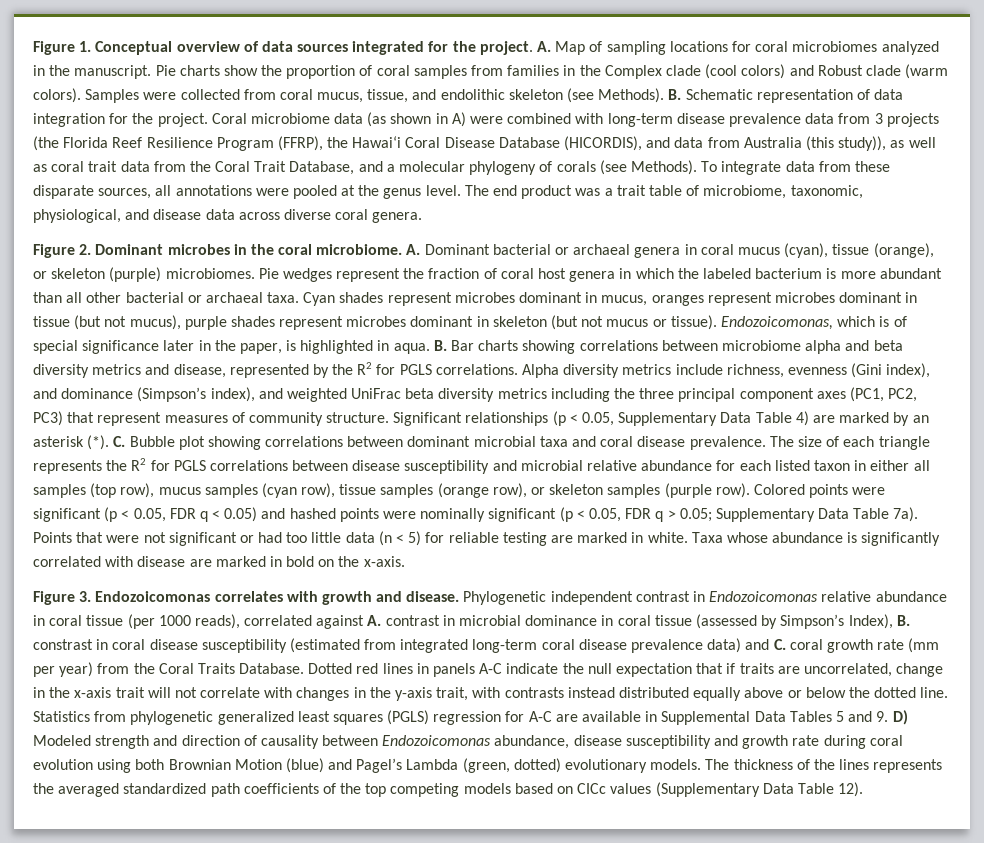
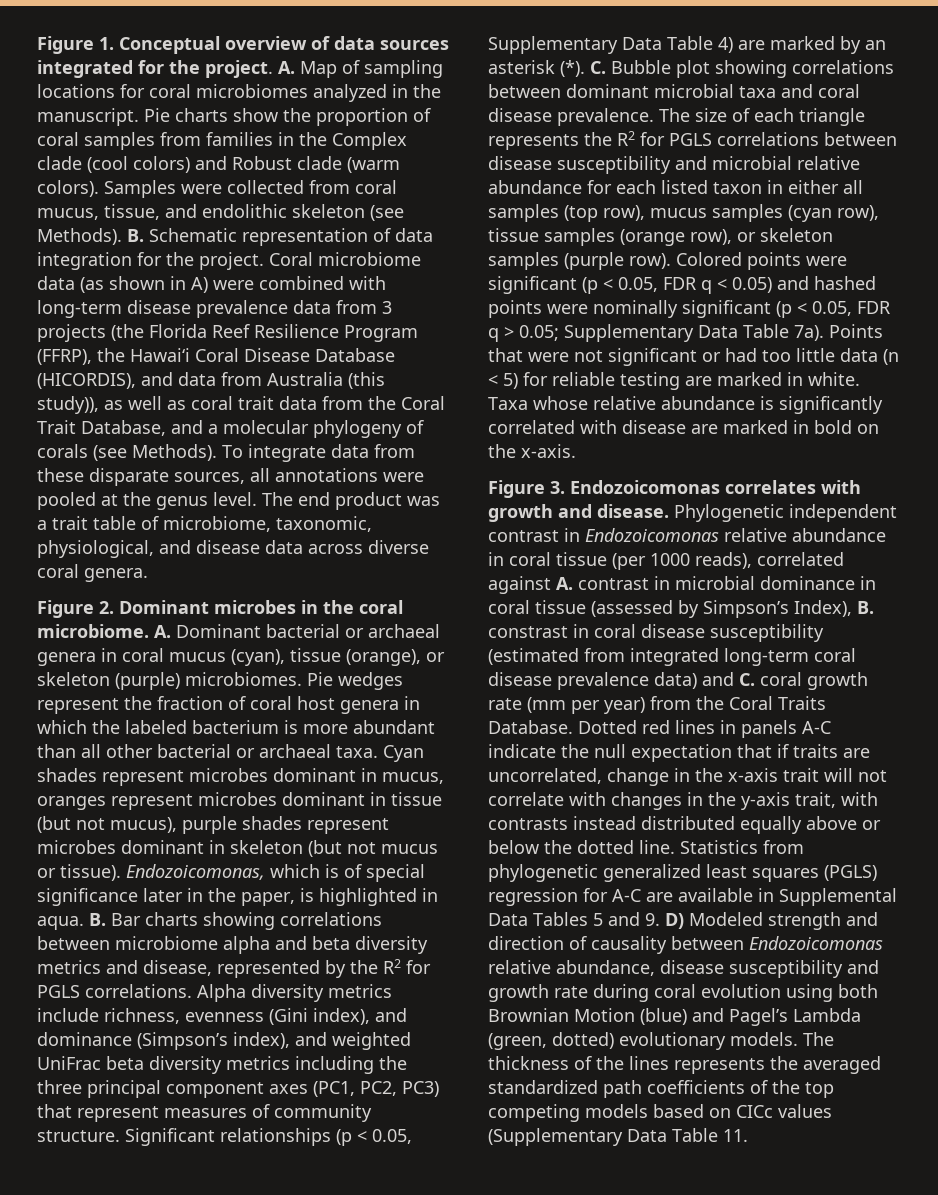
(768, 537) none -> [593,396,656,410] relative
(492, 740) none -> [488,960,551,974] relative
[838,782,864,797] 12). -> [723,1129,748,1142] 11.

